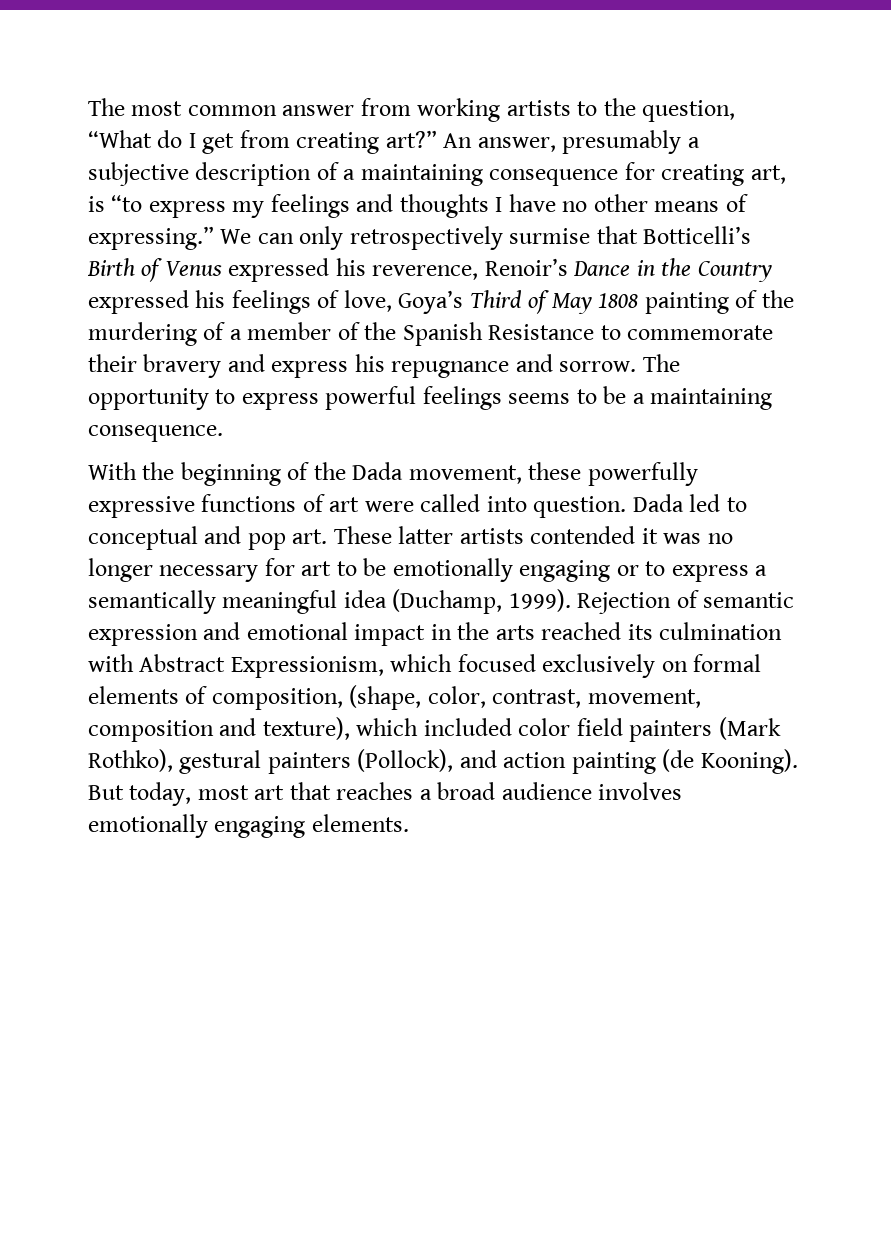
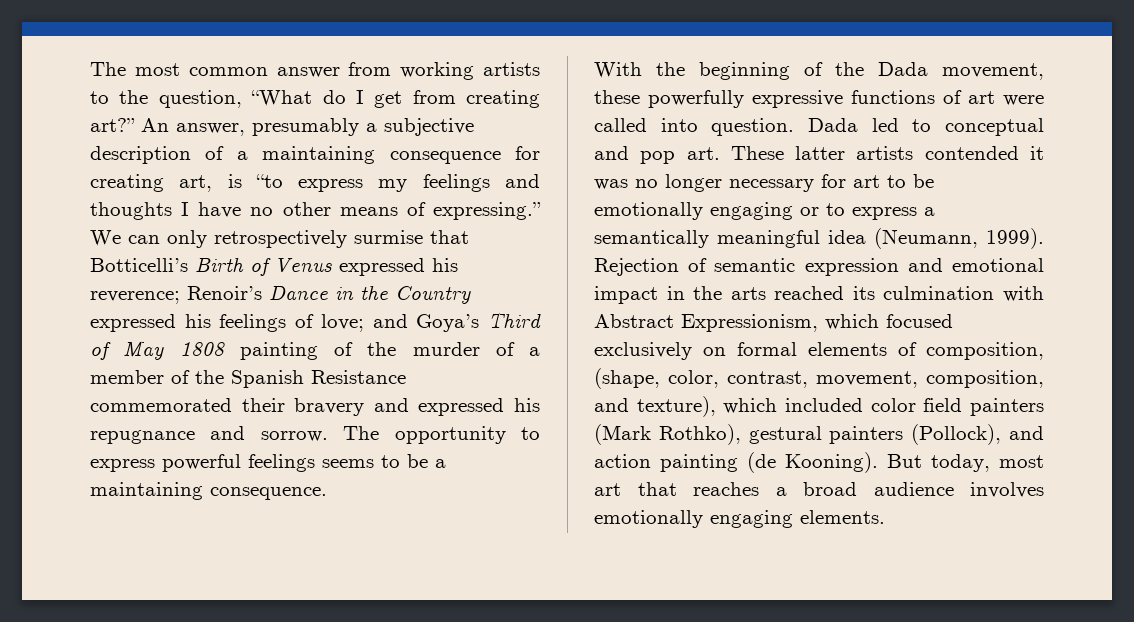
[372,265,479,280] reverence, -> [90,291,180,304] reverence;
[343,290,392,312] love, -> [320,314,408,332] love; and
[88,322,197,346] murdering -> [412,342,480,356] murder
[600,325,774,340] to commemorate -> [90,398,232,412] commemorated
[271,361,349,378] express -> [418,398,505,416] expressed
[392,589,503,614] (Duchamp, -> [874,228,978,249] (Neumann,
[88,720,214,742] composition -> [926,370,1044,388] composition,

